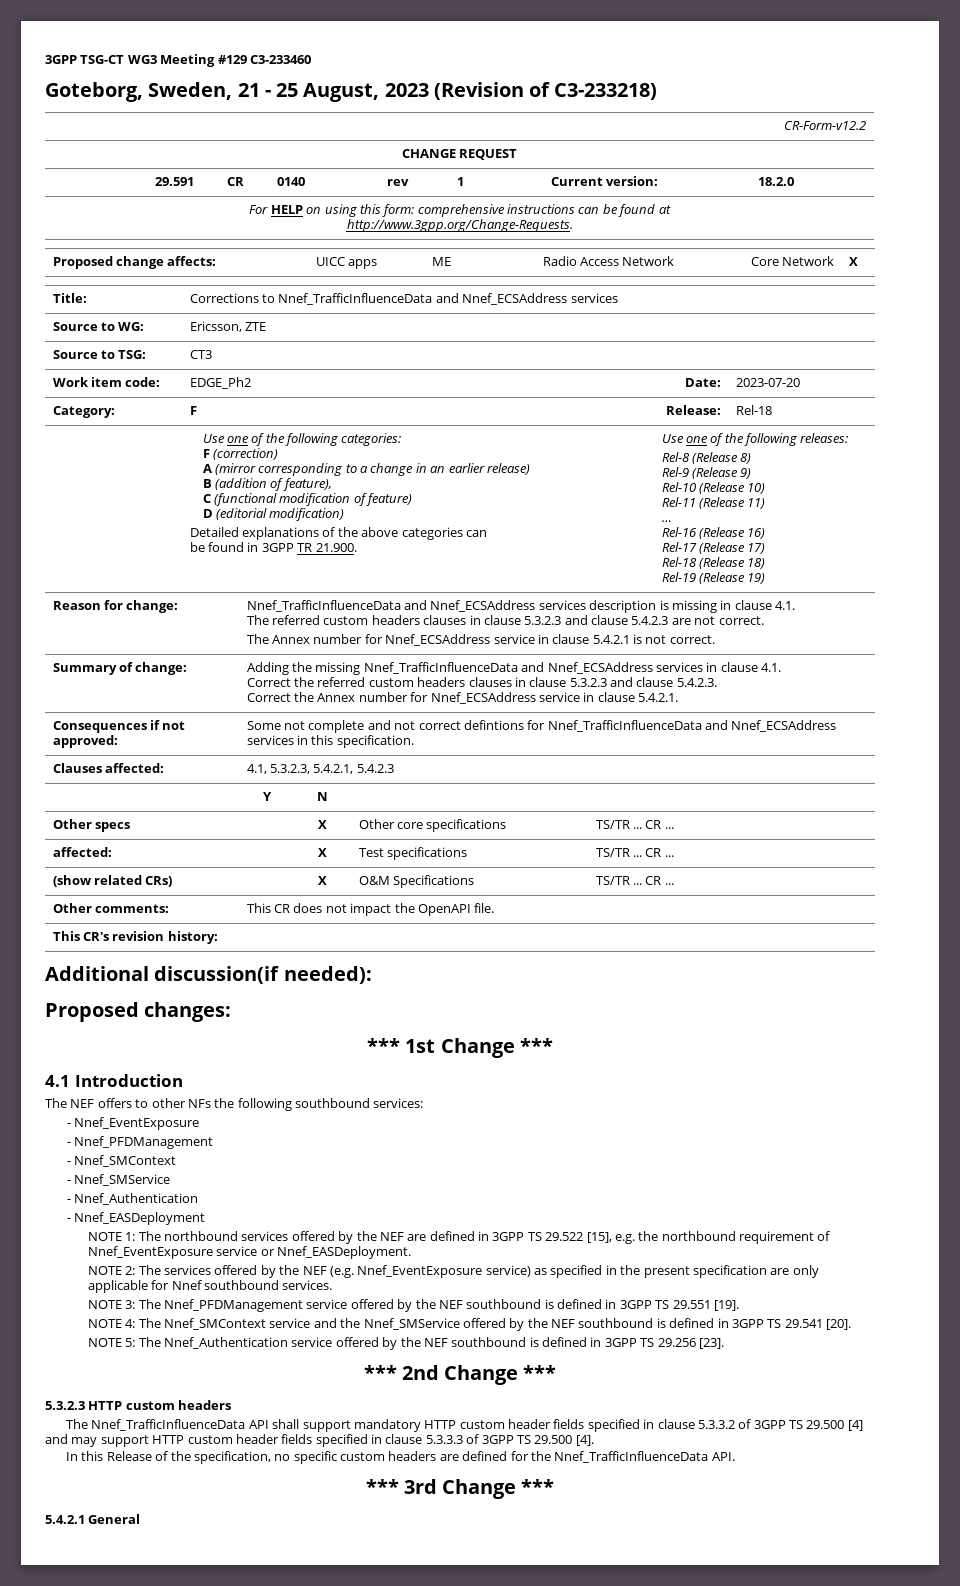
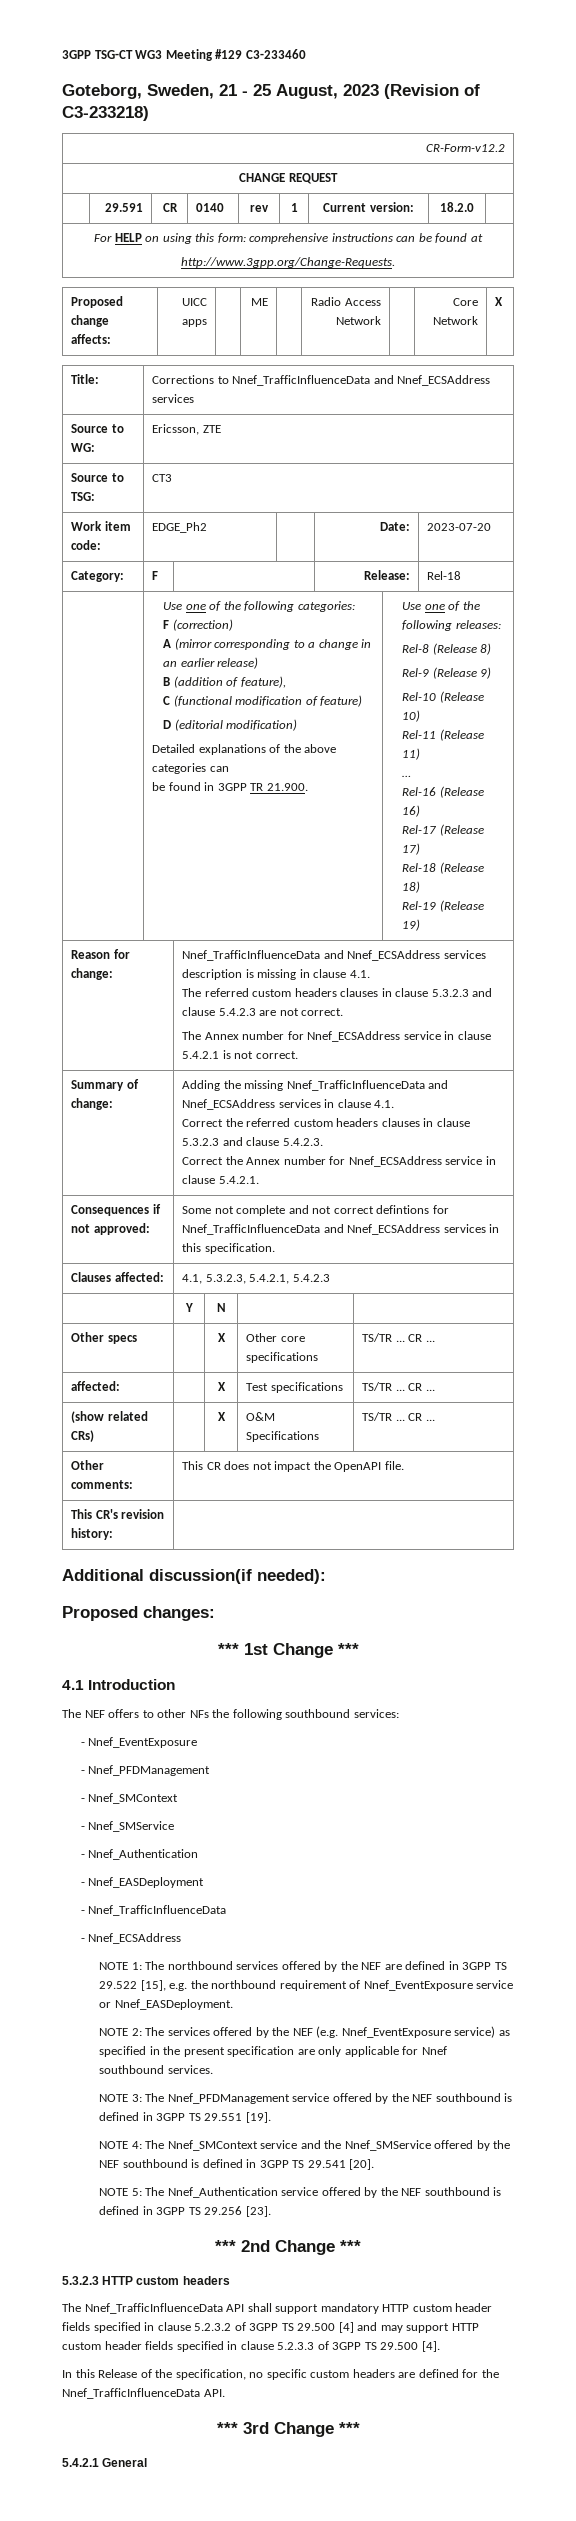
(205, 1218) none -> [80,1905,227,1916] [80,1933,182,1944] // - Nnef_TrafficInfluenceData // - Nnef_ECSAddress
[697,1420,735,1429] 5.3.3.2 -> [194,2323,232,2331] 5.2.3.2
[425,1435,463,1444] 5.3.3.3 -> [277,2342,315,2350] 5.2.3.3

